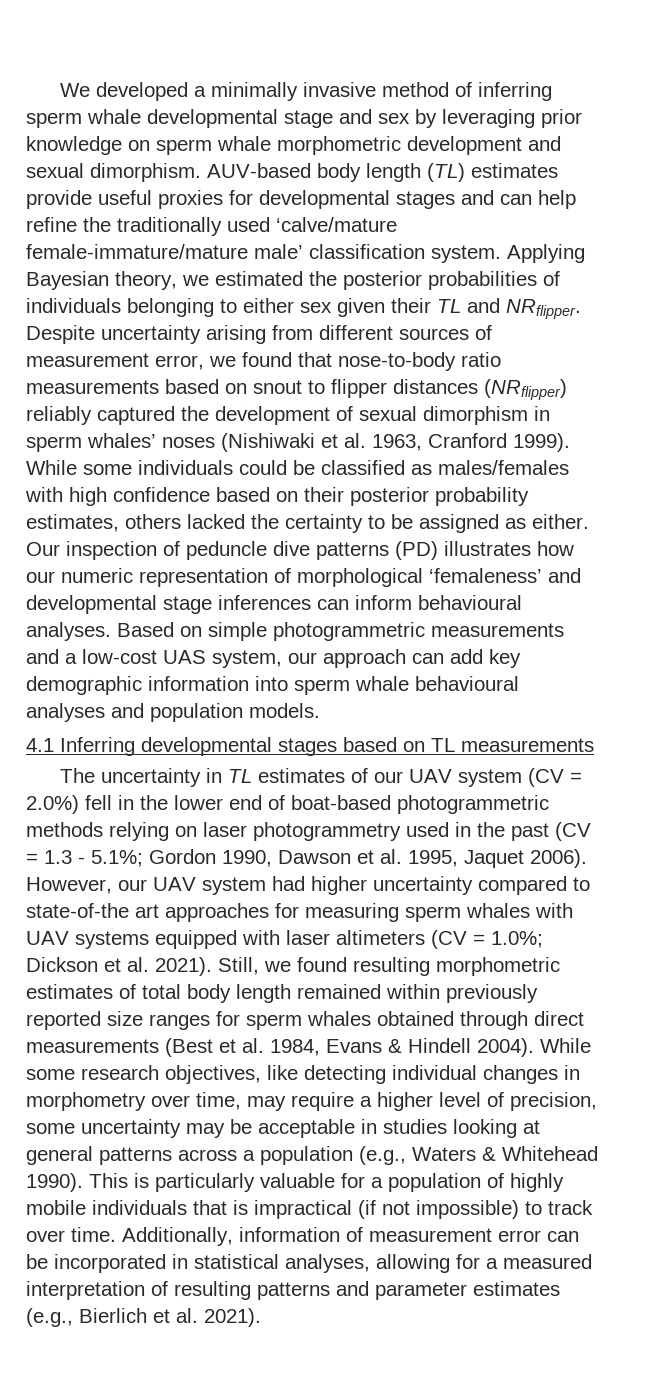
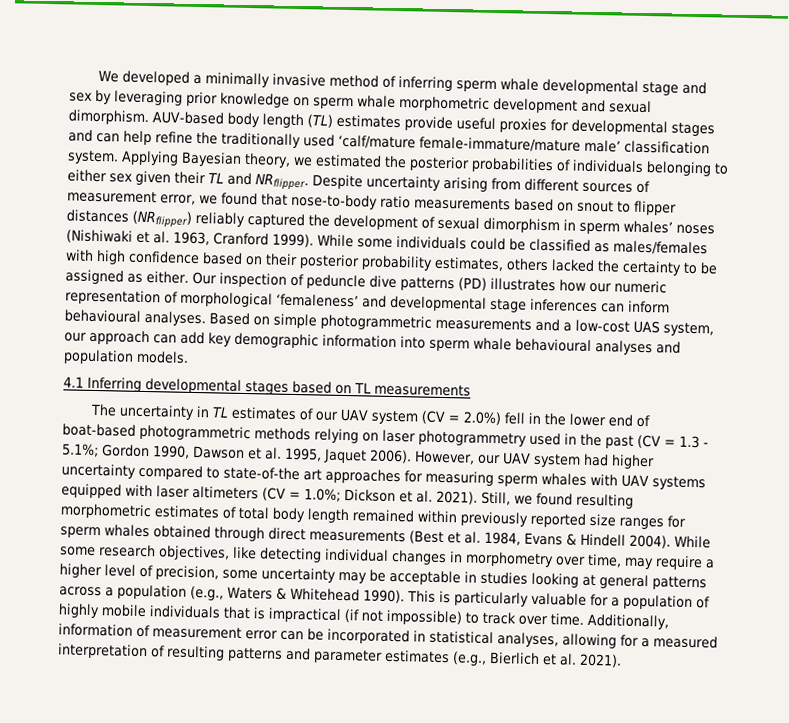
[276,217,397,232] ‘calve/mature -> [338,134,416,150] ‘calf/mature

